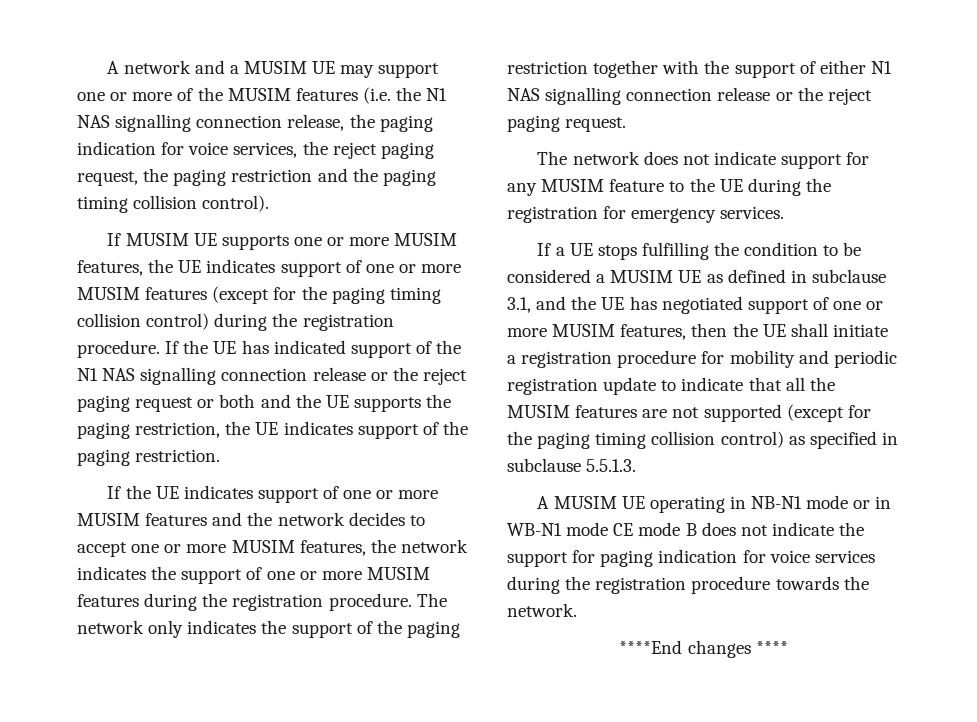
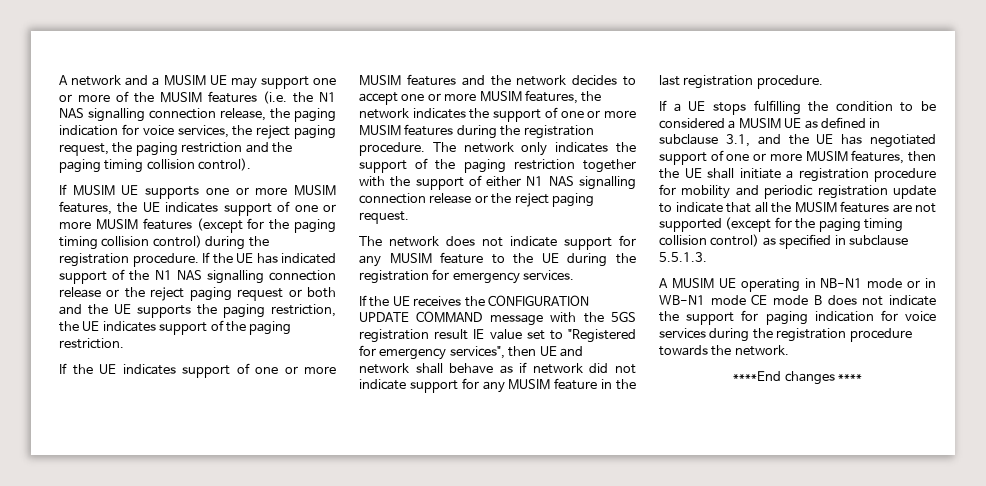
(785, 212) none -> [359,295,589,307] [359,311,636,326] [359,329,636,343] [359,345,583,360] [359,362,636,374] [359,378,636,393] [659,75,823,89] // If the UE receives the CONFIGURATION UPDATE COMMAND message with the 5GS registration result IE value set to "Registered for emergency services", then UE and network shall behave as if network did not indicate support for any MUSIM feature in the last registration procedure.

